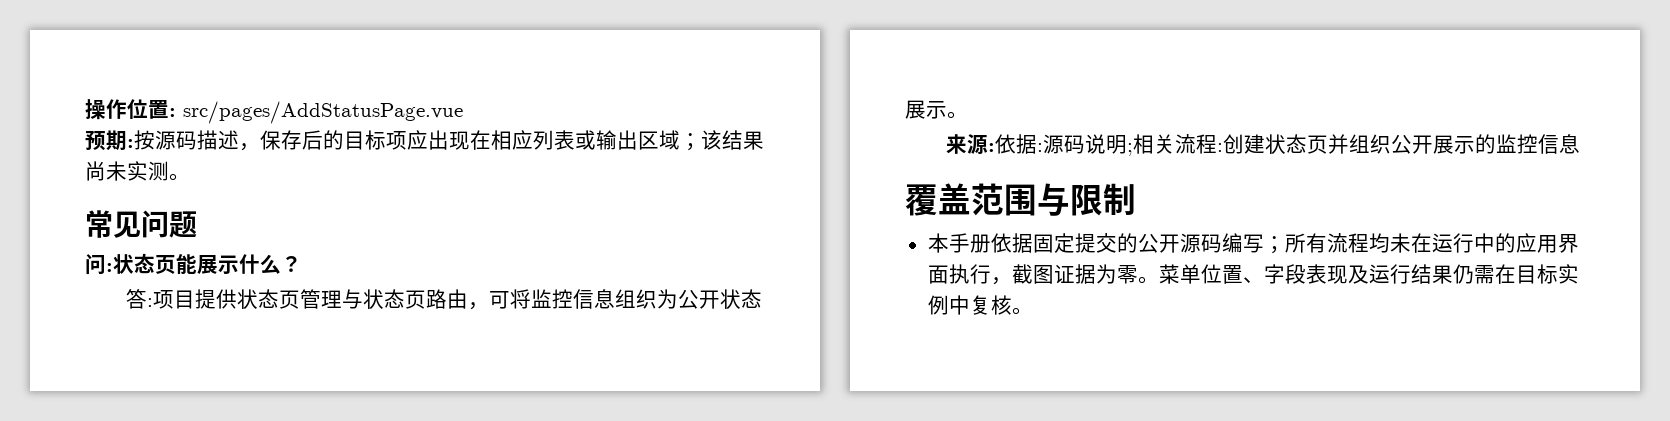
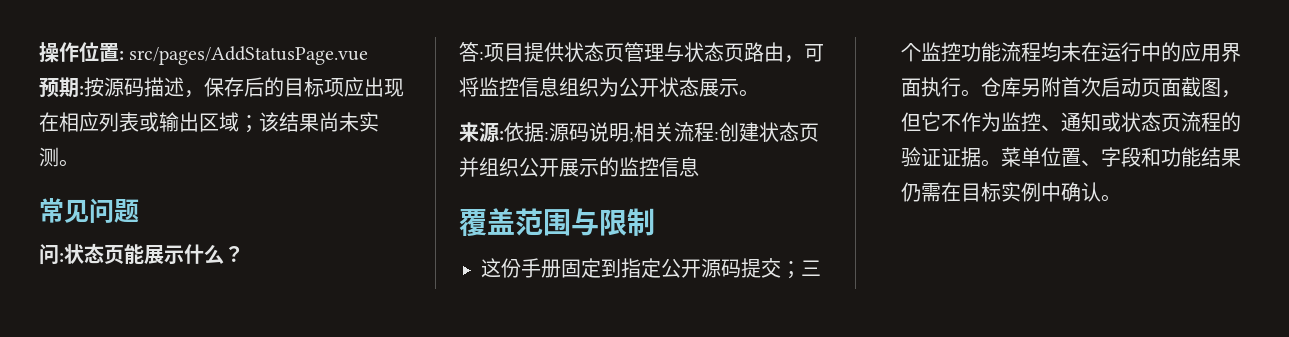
[927,233,1327,254] 本手册依据固定提交的公开源码编写；所有 -> [481,258,821,279] [901,42,1001,62] 这份手册固定到指定公开源码提交；三个监控功能
[990,264,1138,285] ，截图证据为零 -> [961,77,1241,98] [901,112,1241,132] [901,147,981,167] 。仓库另附首次启动页面截图，但它不作为监控、通知或状态页流程的验证证据
[1305,264,1411,284] 表现及运行 -> [1141,147,1201,167] 和功能
[969,295,1012,315] 复核 -> [1061,182,1101,202] 确认

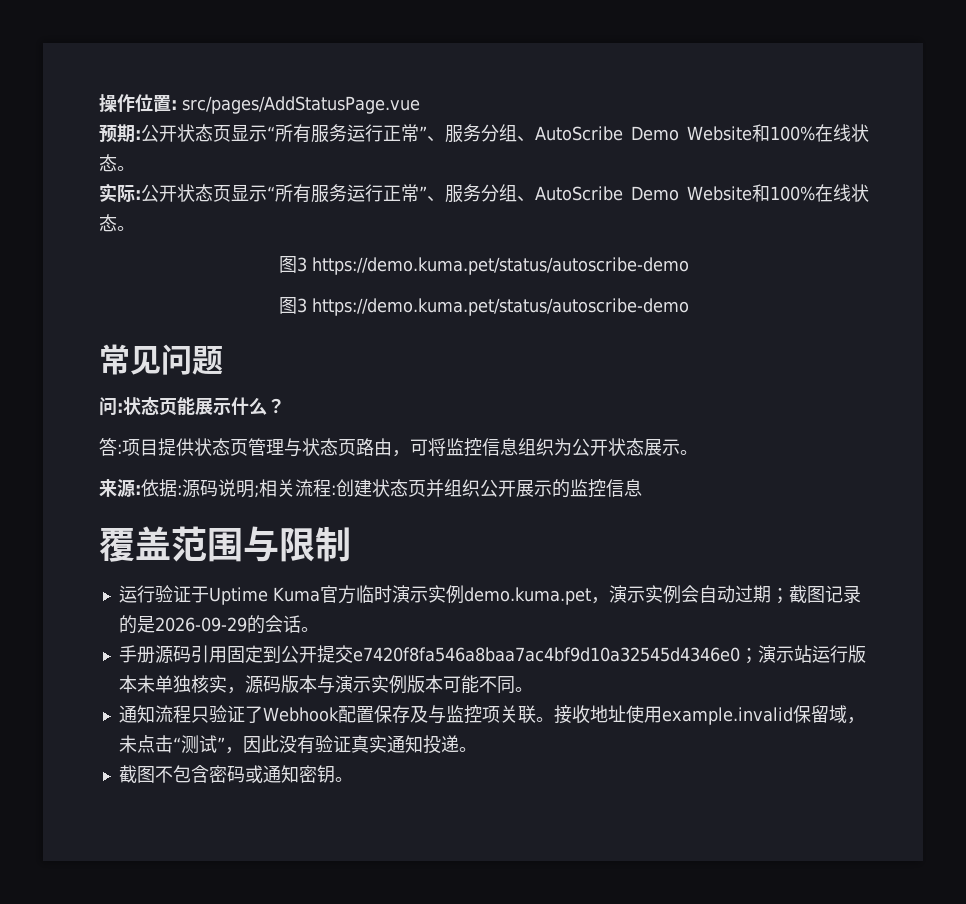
[84,77,404,98] [39,112,379,133] [39,147,79,167] 按源码描述，保存后的目标项应出现在相应列表或输出区域；该结果尚未实测。 -> [141,124,869,143] [99,154,135,172] [99,183,869,203] [99,214,135,232] [279,256,689,275] [279,297,689,316] 公开状态页显示“所有服务运行正常”、服务分组、AutoScribe Demo Website和100%在线状态。 // 实际:公开状态页显示“所有服务运行正常”、服务分组、AutoScribe Demo Website和100%在线状态。 // 图3 https://demo.kuma.pet/status/autoscribe-demo // 图3 https://demo.kuma.pet/status/autoscribe-demo
[481,258,821,279] [901,42,1241,62] [901,77,1241,98] [901,112,1241,132] [901,147,1241,167] [901,182,1101,202] 这份手册固定到指定公开源码提交；三个监控功能流程均未在运行中的应用界面执行。仓库另附首次启动页面截图，但它不作为监控、通知或状态页流程的验证证据。菜单位置、字段和功能结果仍需在目标实例中确认 -> [118,585,861,605] [118,615,319,634] [118,645,866,664] [118,675,533,694] [118,705,865,725] [118,735,477,754] [118,765,335,783] 运行验证于Uptime Kuma官方临时演示实例demo.kuma.pet，演示实例会自动过期；截图记录的是2026-09-29的会话。 // 手册源码引用固定到公开提交e7420f8fa546a8baa7ac4bf9d10a32545d4346e0；演示站运行版本未单独核实，源码版本与演示实例版本可能不同。 // 通知流程只验证了Webhook配置保存及与监控项关联。接收地址使用example.invalid保留域，未点击“测试”，因此没有验证真实通知投递。 // 截图不包含密码或通知密钥

